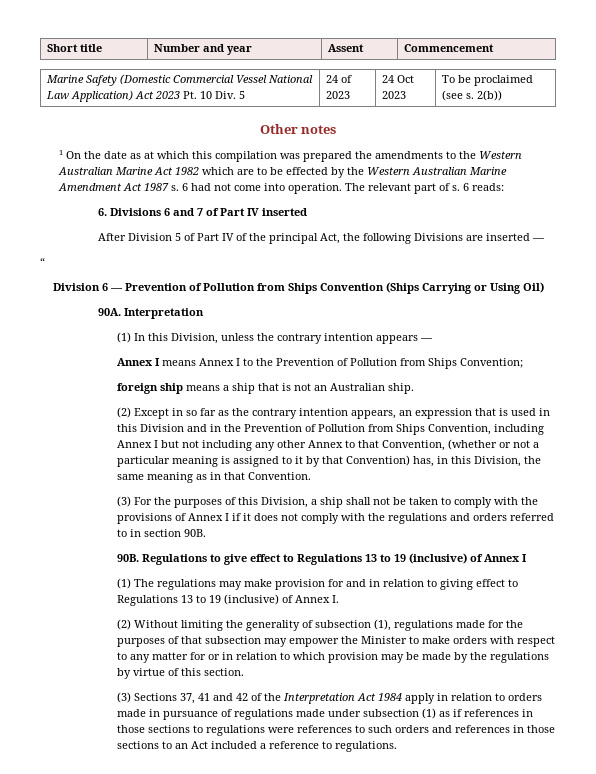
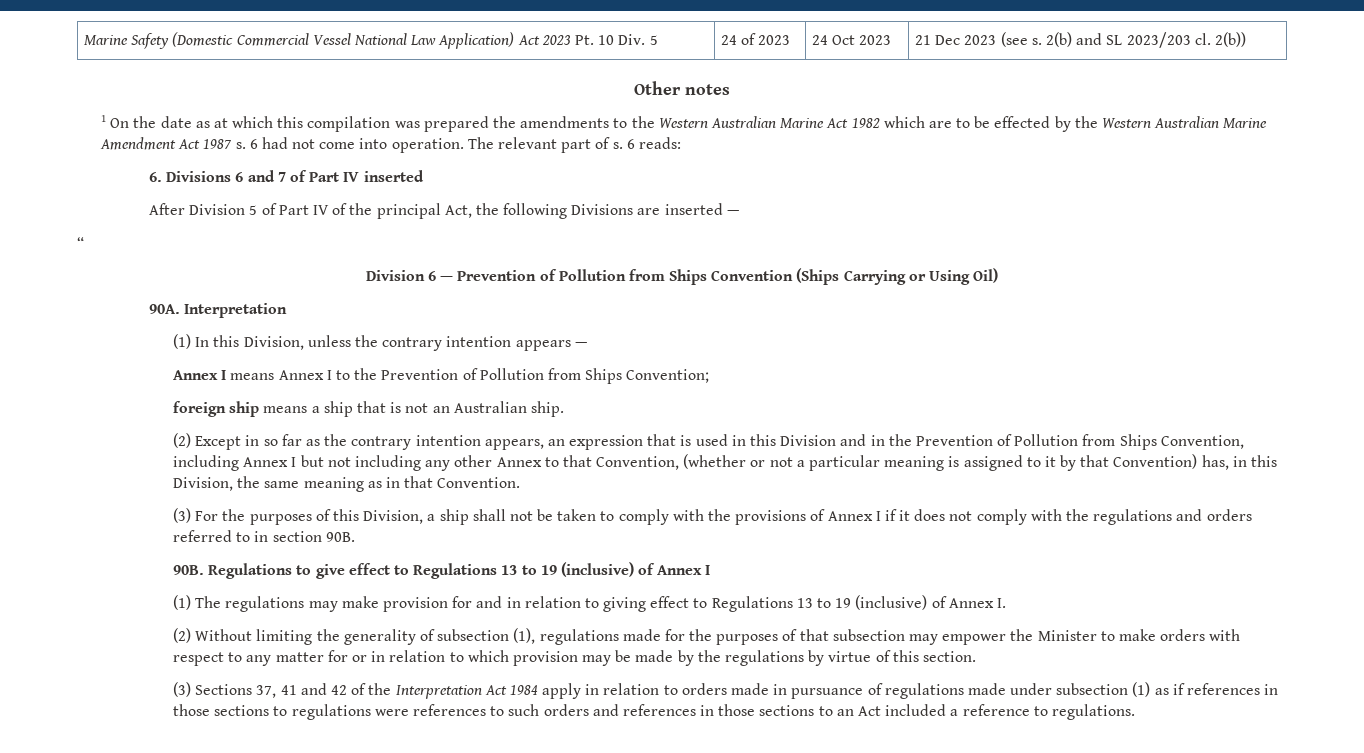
[47,44,103,52] [154,44,253,55] [328,44,365,52] [404,44,495,52] Short title | Number and year | Assent | Commencement // -> (84, 40) none
[442,75,534,86] [442,90,475,101] To be proclaimed (see s. -> [915,32,1211,48] 21 Dec 2023 (see s. 2(b) and SL 2023/203 cl.

